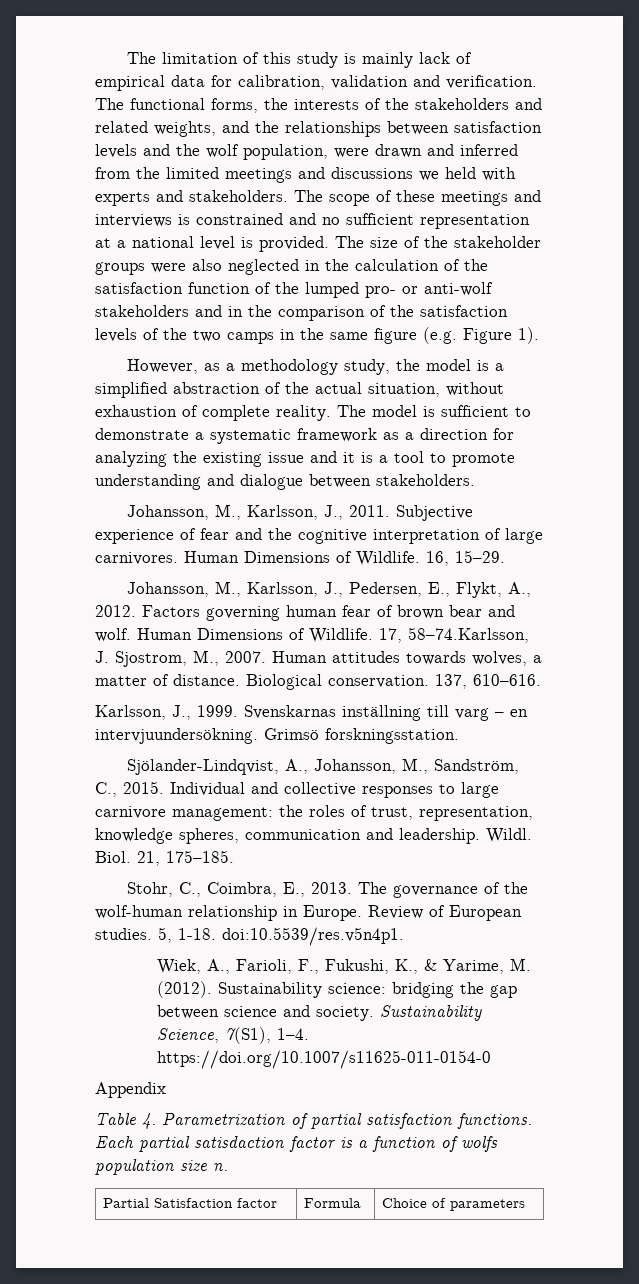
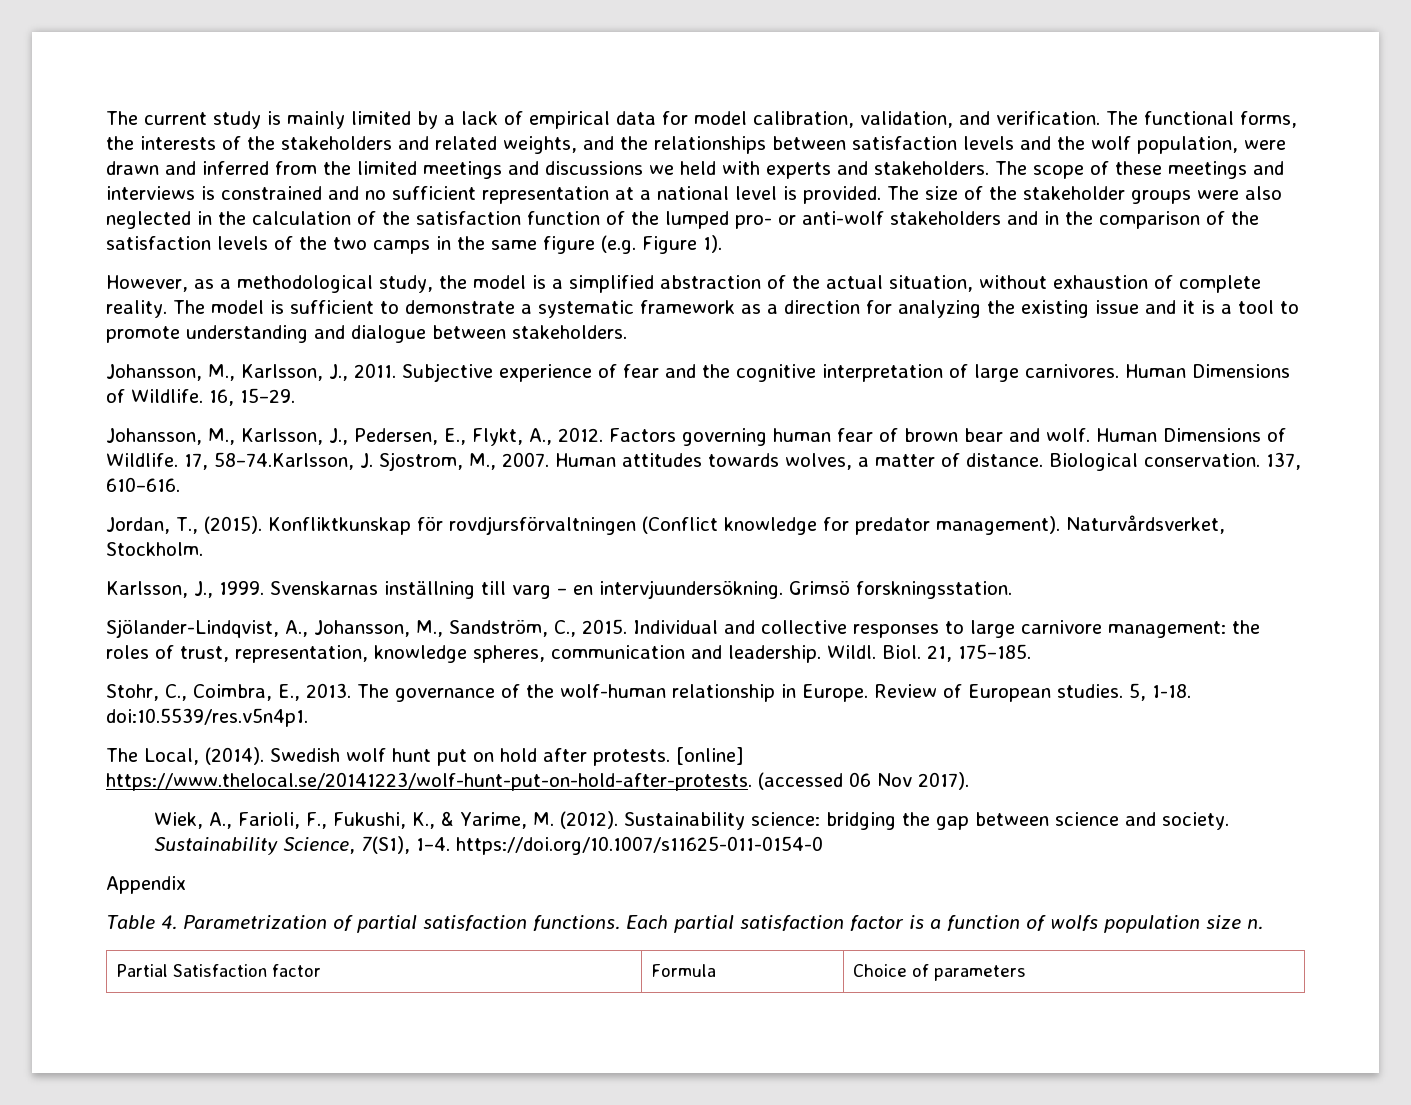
[127,52,414,68] The limitation of this study is mainly -> [106,111,455,129] The current study is mainly limited by a
[238,75,408,90] calibration, validation -> [694,111,953,128] model calibration, validation,
[241,359,339,375] methodology -> [237,275,373,293] methodological
(541, 680) none -> [106,515,1225,535] [106,542,203,556] // Jordan, T., (2015). Konfliktkunskap för rovdjursförvaltningen (Conflict knowledge for predator management). Naturvårdsverket, Stockholm.
(404, 936) none -> [106,747,744,766] [106,772,969,791] // The Local, (2014). Swedish wolf hunt put on hold after protests. [online] https://www.thelocal.se/20141223/wolf-hunt-put-on-hold-after-protests. (accessed 06 Nov 2017).
[194,1136,284,1148] satisdaction -> [739,915,844,931] satisfaction

